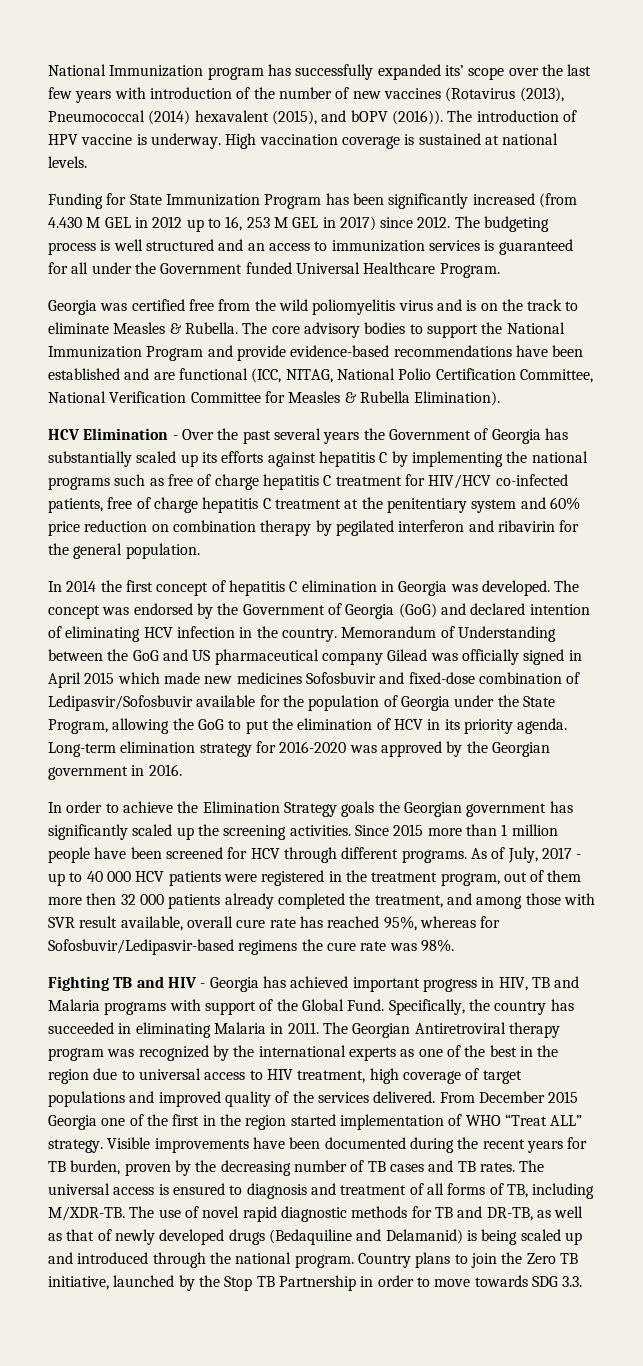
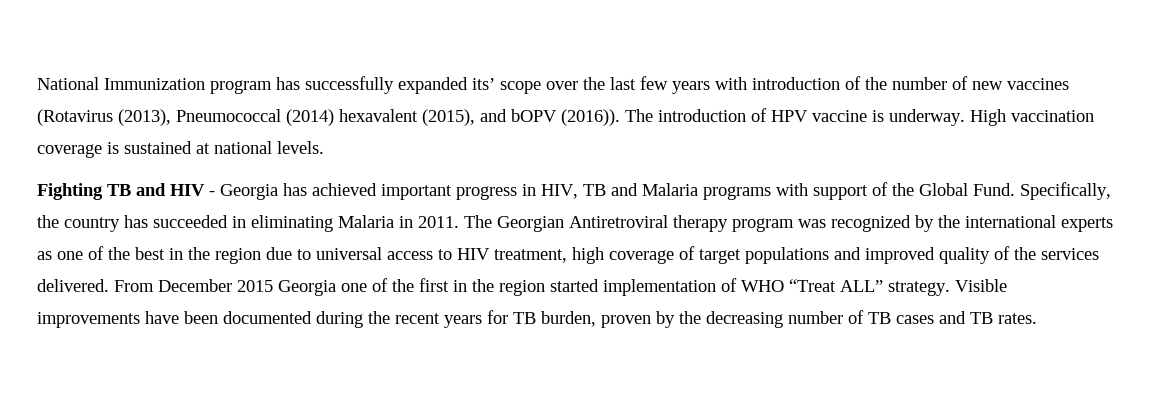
[48,193,577,209] [48,216,550,232] [48,239,573,255] [48,262,500,278] [48,299,579,315] [48,322,565,338] [48,345,584,361] [48,368,593,383] [48,391,501,406] [48,428,568,444] [48,451,588,467] [48,474,568,490] [48,497,580,513] [48,520,580,536] [48,543,200,559] [48,580,580,596] [48,603,590,619] [48,626,556,642] [48,649,582,665] [48,672,581,688] [48,695,555,711] [48,718,568,734] [48,741,550,757] [48,764,182,780] [48,801,573,817] [48,824,558,840] [48,847,582,863] [48,870,582,886] [48,893,595,909] [48,916,501,931] [48,939,454,955] // Funding for State Immunization Program has been significantly increased (from 4.430 M GEL in 2012 up to 16, 253 M GEL in 2017) since 2012. The budgeting process is well structured and an access to immunization services is guaranteed for all under the Government funded Universal Healthcare Program. // Georgia was certified free from the wild poliomyelitis virus and is on the track to eliminate Measles & Rubella. The core advisory bodies to support the National Immunization Program and provide evidence-based recommendations have been established and are functional (ICC, NITAG, National Polio Certification Committee, National Verification Committee for Measles & Rubella Elimination). // HCV Elimination - Over the past several years the Government of Georgia has substantially scaled up its efforts against hepatitis C by implementing the national programs such as free of charge hepatitis C treatment for HIV/HCV co-infected patients, free of charge hepatitis C treatment at the penitentiary system and 60% price reduction on combination therapy by pegilated interferon and ribavirin for the general population. // In 2014 the first concept of hepatitis C elimination in Georgia was developed. The concept was endorsed by the Government of Georgia (GoG) and declared intention of eliminating HCV infection in the country. Memorandum of Understanding between the GoG and US pharmaceutical company Gilead was officially signed in April 2015 which made new medicines Sofosbuvir and fixed-dose combination of Ledipasvir/Sofosbuvir available for the population of Georgia under the State Program, allowing the GoG to put the elimination of HCV in its priority agenda. Long-term elimination strategy for 2016-2020 was approved by the Georgian government in 2016. // In order to achieve the Elimination Strategy goals the Georgian government has significantly scaled up the screening activities. Since 2015 more than 1 million people have been screened for HCV through different programs. As of July, 2017 - up to 40 000 HCV patients were registered in the treatment program, out of them more then 32 000 patients already completed the treatment, and among those with SVR result available, overall cure rate has reached 95%, whereas for Sofosbuvir/Ledipasvir-based regimens the cure rate was 98%. -> (324, 147) none
[519,1160,545,1172] [48,1183,595,1199] [48,1206,584,1222] [48,1229,582,1245] [48,1252,578,1268] [48,1275,583,1291] The universal access is ensured to diagnosis and treatment of all forms of TB, including M/XDR-TB. The use of novel rapid diagnostic methods for TB and DR-TB, as well as that of newly developed drugs (Bedaquiline and Delamanid) is being scaled up and introduced through the national program. Country plans to join the Zero TB initiative, launched by the Stop TB Partnership in order to move towards SDG 3.3. -> (1037, 318) none

